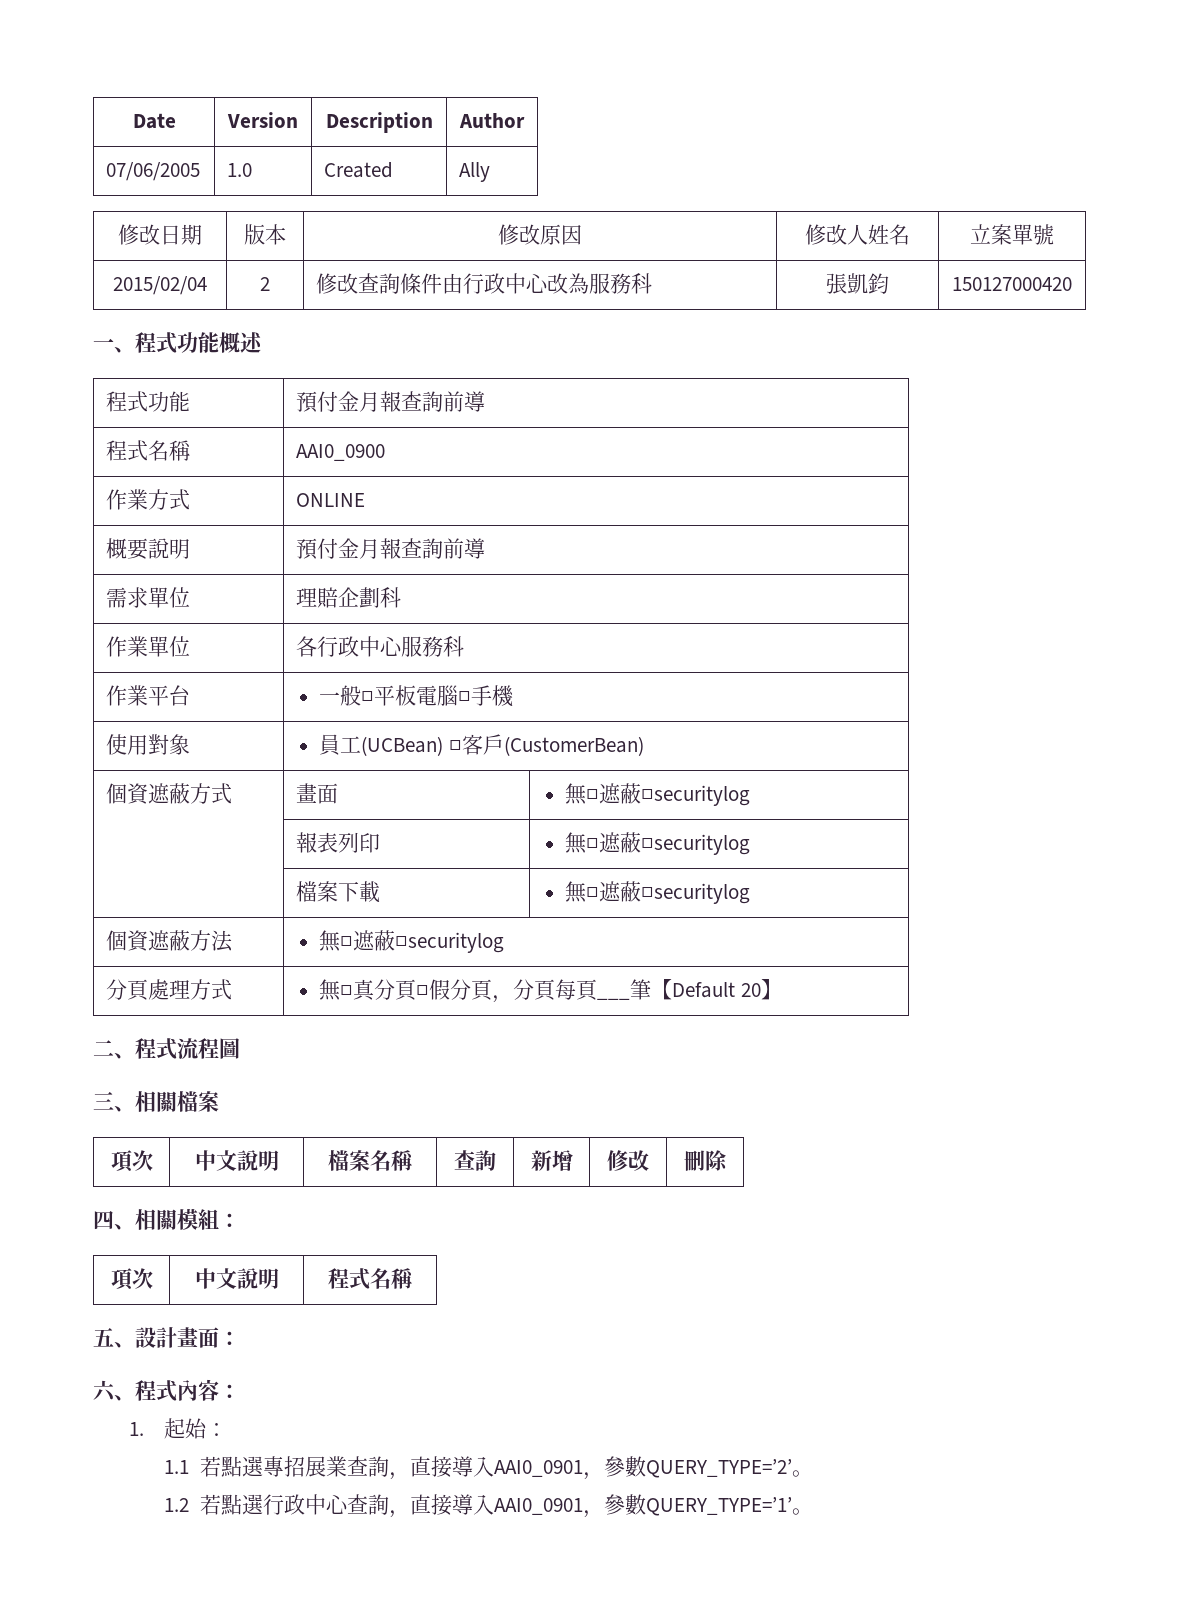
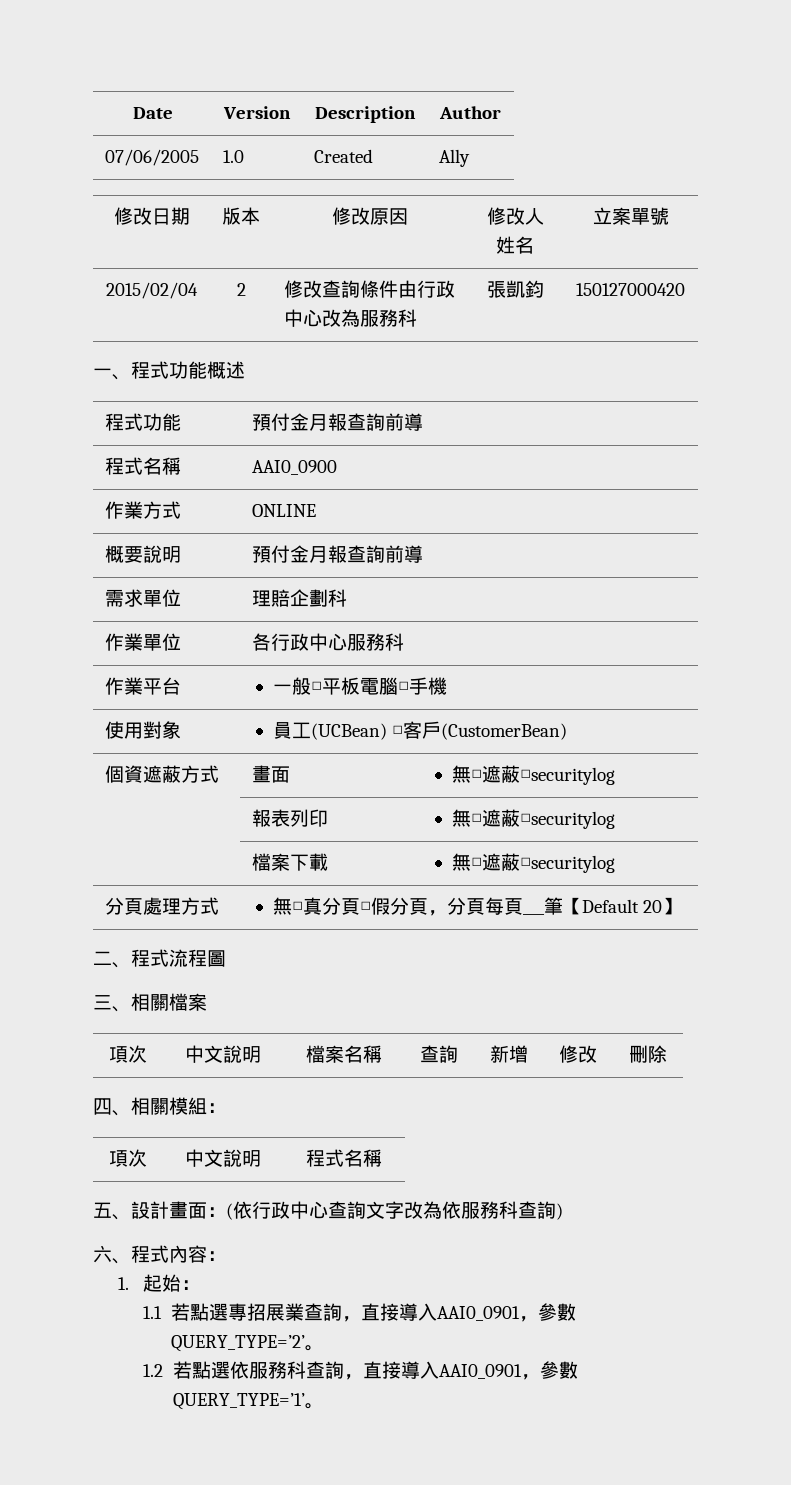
[106,930,234,952] [319,930,505,953] // 個資遮蔽方法 | 無□遮蔽□securitylog -> (615, 864) none
(240, 1338) none -> [226,1201,563,1220] (依行政中心查詢文字改為依服務科查詢)
[262,1494,349,1515] 行政中心 -> [229,1361,306,1379] 依服務科

